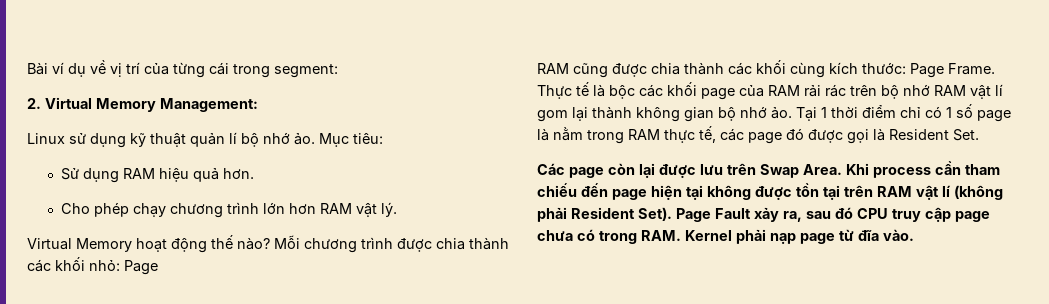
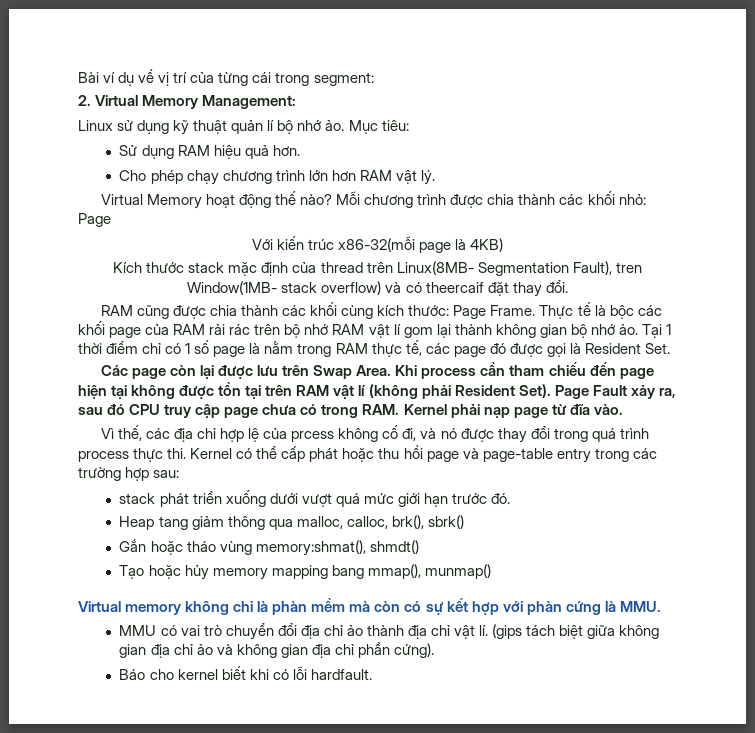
(158, 267) none -> [251,236,504,253] [113,261,642,276] [187,280,568,297] // Với kiến trúc x86-32(mỗi page là 4KB) // Kích thước stack mặc định của thread trên Linux(8MB- Segmentation Fault), tren Window(1MB- stack overflow) và có theercaif đặt thay đổi.
(914, 235) none -> [100,425,649,443] [78,445,657,463] [78,467,180,481] [119,490,511,507] [119,515,464,530] [119,539,419,556] [119,564,491,580] [78,598,661,616] [119,623,660,640] [119,642,434,658] [119,666,372,680] // Vì thế, các địa chỉ hợp lệ của prcess không cố đi, và nó được thay đổi trong quá trình process thực thi. Kernel có thể cấp phát hoặc thu hồi page và page-table entry trong các trường hợp sau: // stack phát triển xuống dưới vượt quá mức giới hạn trước đó. // Heap tang giảm thông qua malloc, calloc, brk(), sbrk() // Gắn hoặc tháo vùng memory:shmat(), shmdt() // Tạo hoặc hủy memory mapping bang mmap(), munmap() // Virtual memory không chỉ là phàn mềm mà còn có sự kết hợp với phàn cứng là MMU. // MMU có vai trò chuyển đổi địa chỉ ảo thành địa chỉ vật lí. (gips tách biệt giữa không gian địa chỉ ảo và không gian địa chỉ phần cứng). // Báo cho kernel biết khi có lỗi hardfault.

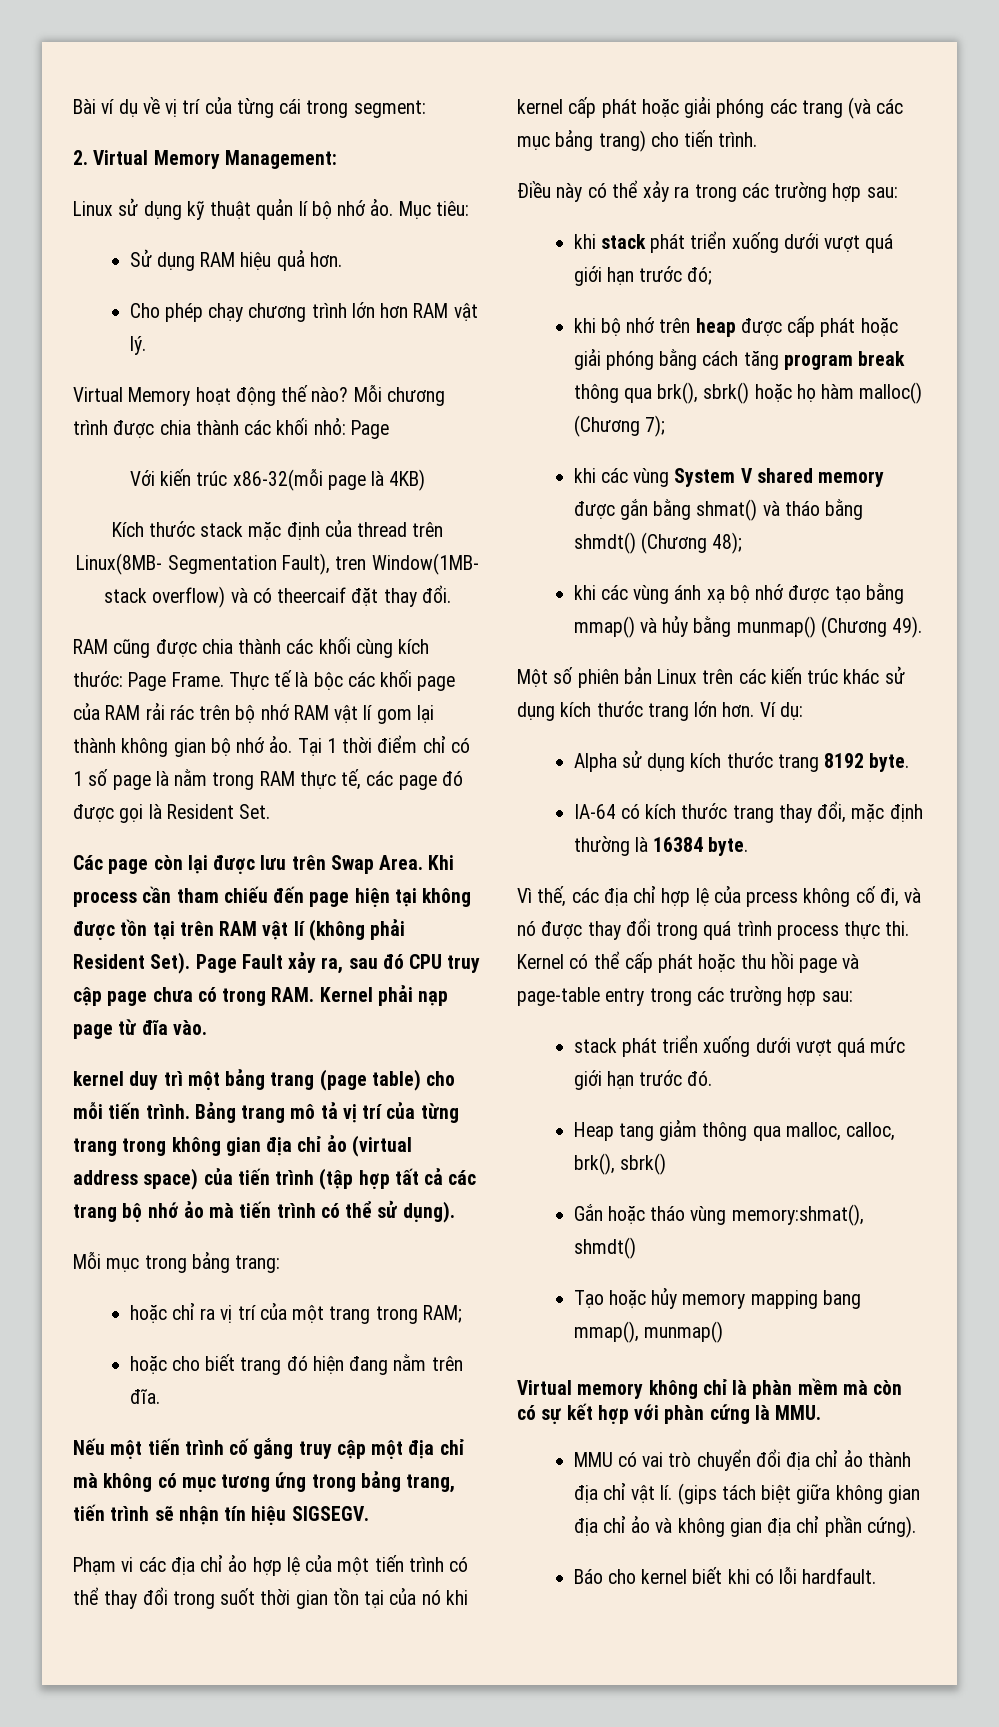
(623, 409) none -> [73,1069,456,1091] [73,1101,459,1123] [73,1135,412,1157] [73,1168,477,1190] [73,1200,455,1223] [73,1251,281,1273] [129,1303,462,1324] [129,1354,463,1375] [129,1389,160,1404] [73,1438,464,1459] [73,1471,456,1493] [73,1504,369,1525] [73,1555,469,1576] [73,1587,468,1609] [517,97,904,119] [517,130,758,152] [517,180,898,202] [573,231,894,253] [573,266,713,286] [573,316,898,337] [573,349,906,370] [573,382,923,404] [573,415,665,437] [573,468,885,487] [573,499,864,521] [573,532,743,554] [573,583,904,604] [573,616,923,638] [517,666,905,688] [517,701,803,721] [573,750,910,772] [573,801,923,823] [573,836,749,856] // kernel duy trì một bảng trang (page table) cho mỗi tiến trình. Bảng trang mô tả vị trí của từng trang trong không gian địa chỉ ảo (virtual address space) của tiến trình (tập hợp tất cả các trang bộ nhớ ảo mà tiến trình có thể sử dụng). // Mỗi mục trong bảng trang: // hoặc chỉ ra vị trí của một trang trong RAM; // hoặc cho biết trang đó hiện đang nằm trên đĩa. // Nếu một tiến trình cố gắng truy cập một địa chỉ mà không có mục tương ứng trong bảng trang, tiến trình sẽ nhận tín hiệu SIGSEGV. // Phạm vi các địa chỉ ảo hợp lệ của một tiến trình có thể thay đổi trong suốt thời gian tồn tại của nó khi kernel cấp phát hoặc giải phóng các trang (và các mục bảng trang) cho tiến trình. // Điều này có thể xảy ra trong các trường hợp sau: // khi stack phát triển xuống dưới vượt quá giới hạn trước đó; // khi bộ nhớ trên heap được cấp phát hoặc giải phóng bằng cách tăng program break thông qua brk(), sbrk() hoặc họ hàm malloc() (Chương 7); // khi các vùng System V shared memory được gắn bằng shmat() và tháo bằng shmdt() (Chương 48); // khi các vùng ánh xạ bộ nhớ được tạo bằng mmap() và hủy bằng munmap() (Chương 49). // Một số phiên bản Linux trên các kiến trúc khác sử dụng kích thước trang lớn hơn. Ví dụ: // Alpha sử dụng kích thước trang 8192 byte. // IA-64 có kích thước trang thay đổi, mặc định thường là 16384 byte.

